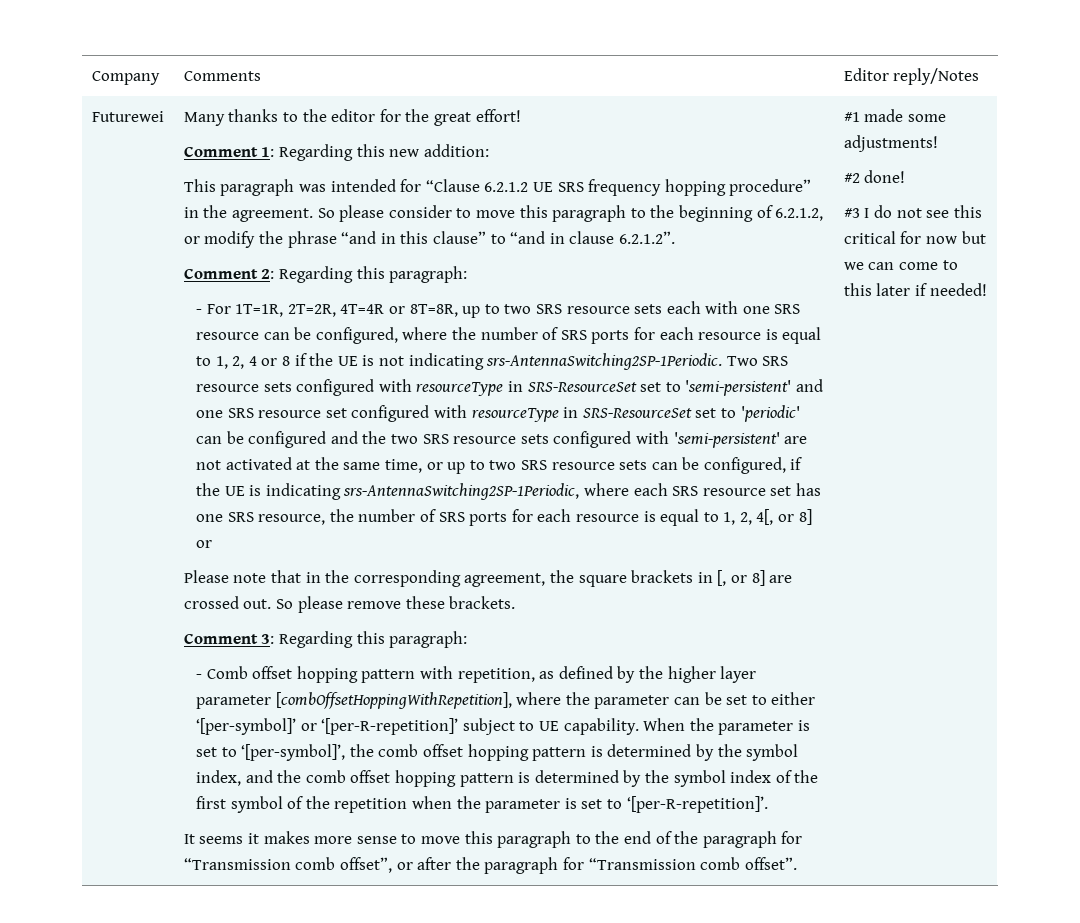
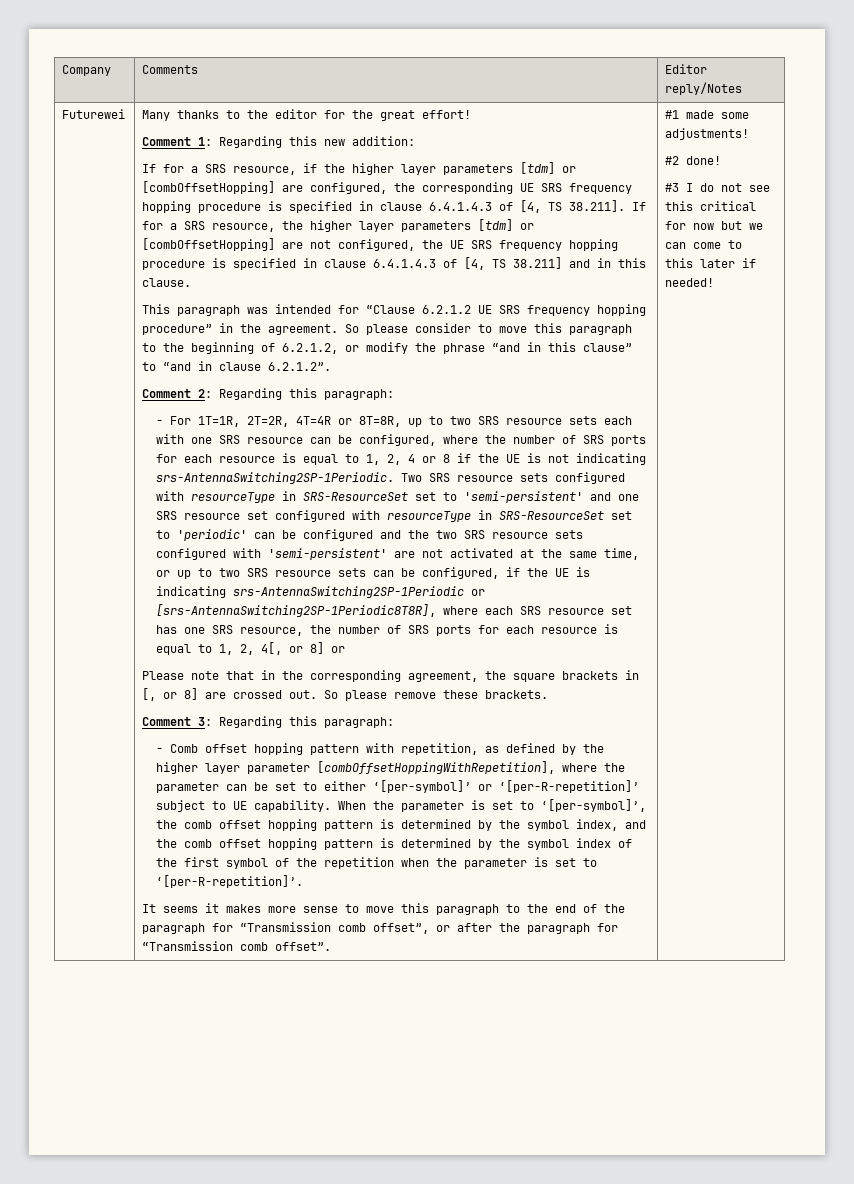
(489, 150) none -> [142,162,577,175] [142,181,633,194] [142,200,647,213] [142,219,535,232] [142,238,619,251] [142,257,647,270] [142,278,192,287] // If for a SRS resource, if the higher layer parameters [tdm] or [combOffsetHopping] are configured, the corresponding UE SRS frequency hopping procedure is specified in clause 6.4.1.4.3 of [4, TS 38.211]. If for a SRS resource, the higher layer parameters [tdm] or [combOffsetHopping] are not configured, the UE SRS frequency hopping procedure is specified in clause 6.4.1.4.3 of [4, TS 38.211] and in this clause.
[343,483,580,500] srs-AntennaSwitching2SP-1Periodic, -> [233,586,486,598] [156,604,437,617] srs-AntennaSwitching2SP-1Periodic or [srs-AntennaSwitching2SP-1Periodic8T8R],

